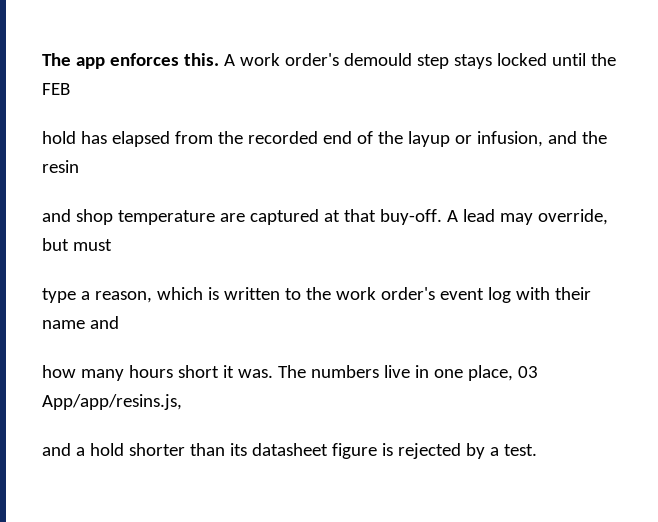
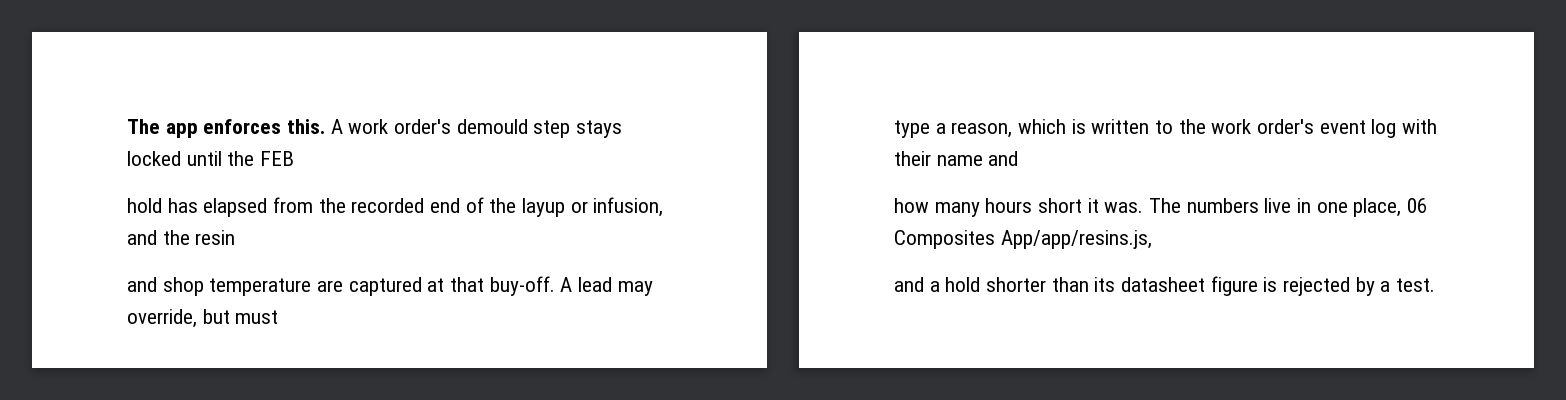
[517,366,538,378] 03 -> [1407,198,1428,213] [894,230,995,249] 06 Composites

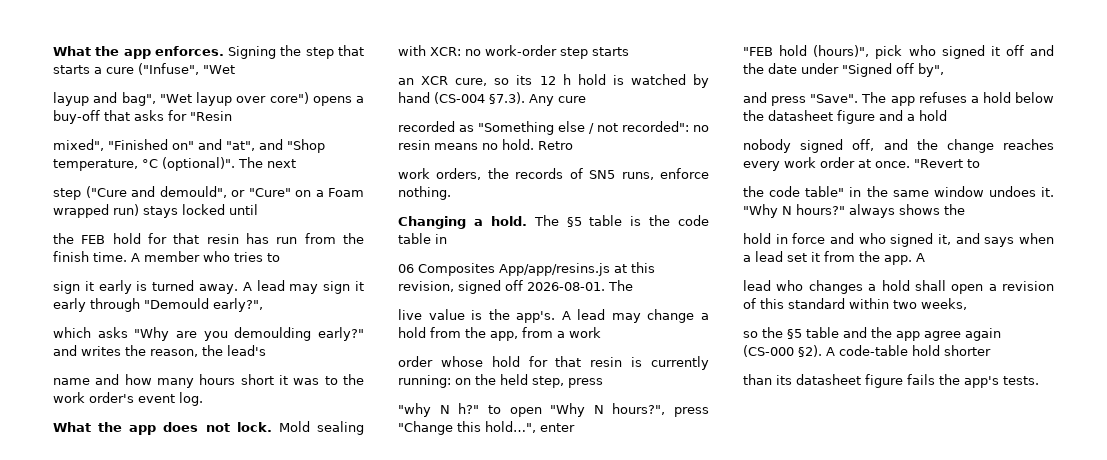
[127,119,571,138] The app enforces this. A work order's demould step -> [53,45,364,59] [53,63,235,75] [53,92,364,106] [53,110,232,124] [53,139,325,153] [53,157,296,171] [53,186,364,200] [53,204,139,218] What the app enforces. Signing the step that starts a cure ("Infuse", "Wet // layup and bag", "Wet layup over core") opens a buy-off that asks for "Resin // mixed", "Finished on" and "at", and "Shop temperature, °C (optional)". The next // step ("Cure and demould", or "Cure" on a Foam wrapped run)
(222, 158) none -> (258, 209) //
[127,197,664,217] [127,230,236,245] [127,276,653,296] [127,309,279,328] [894,119,1150,138] // hold has elapsed from the recorded end of the layup or infusion, and the resin // and shop temperature are captured at that buy-off. A lead may override, but must // type a reason, which is written -> [112,233,364,244] [53,251,280,262] [53,280,364,294] [53,298,263,312] [53,327,364,341] [53,345,266,357] [53,374,320,388] hold for that resin has run from the finish time. A member who tries to // sign it early is turned away. A lead may sign it early through "Demould early?", // which asks "Why are you demoulding early?" and writes the reason, the lead's // name and how many hours short it was
[1371,119,1438,138] [894,151,1019,166] [894,198,1428,217] [894,230,1152,249] [894,277,940,292] log with their name and // how many hours short it was. The numbers live in one place, 06 Composites App/app/resins.js, // and a -> [179,392,203,406] [53,421,364,435] [398,45,629,59] [398,74,709,88] [398,92,586,106] [398,121,709,135] [398,139,573,150] [398,168,709,180] [398,186,451,200] [398,215,709,229] [398,233,447,244] [398,262,655,276] [398,280,633,294] [398,309,709,323] [398,327,601,341] [398,356,709,370] [398,374,603,388] [398,403,709,417] [398,421,575,435] [743,45,1054,59] [743,63,944,77] [743,92,1054,106] [743,110,947,124] [743,139,1054,153] [743,157,980,171] [743,186,1054,197] [743,204,965,218] [743,233,1054,247] [743,251,925,265] [743,280,1054,294] [743,298,967,310] [743,327,1001,341] [743,345,908,357] log. // What the app does not lock. Mold sealing with XCR: no work-order step starts // an XCR cure, so its 12 h hold is watched by hand (CS-004 §7.3). Any cure // recorded as "Something else / not recorded": no resin means no hold. Retro // work orders, the records of SN5 runs, enforce nothing. // Changing a hold. The §5 table is the code table in // 06 Composites App/app/resins.js at this revision, signed off 2026-08-01. The // live value is the app's. A lead may change a hold from the app, from a work // order whose hold for that resin is currently running: on the held step, press // "why N h?" to open "Why N hours?", press "Change this hold…", enter // "FEB hold (hours)", pick who signed it off and the date under "Signed off by", // and press "Save". The app refuses a hold below the datasheet figure and a hold // nobody signed off, and the change reaches every work order at once. "Revert to // the code table" in the same window undoes it. "Why N hours?" always shows the // hold in force and who signed it, and says when a lead set it from the app. A // lead who changes a hold shall open a revision of this standard within two weeks, // so the §5 table and the app agree again (CS-000 §2). A code-table
(1047, 284) none -> (991, 350) //
[1263,277,1436,296] is rejected by a test. -> [907,374,1039,388] fails the app's tests.

